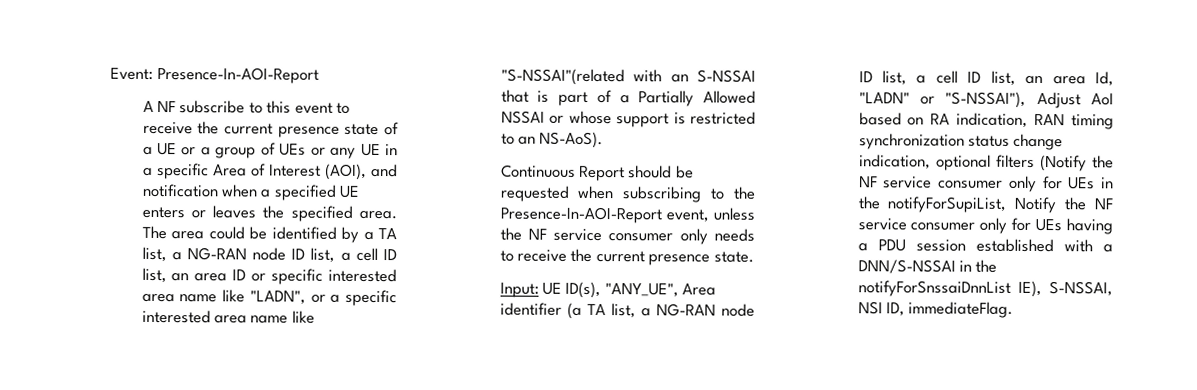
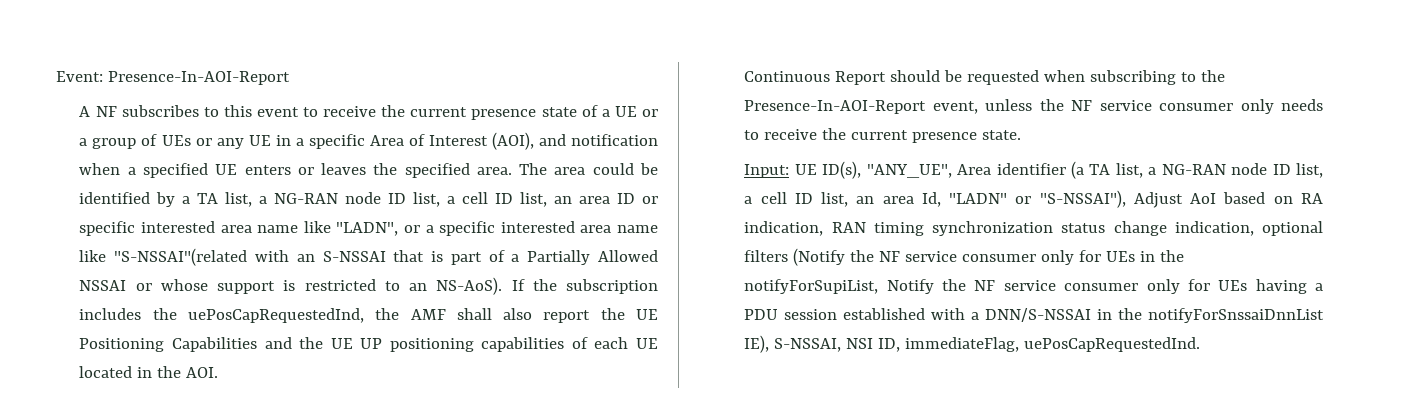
[179,100,246,114] subscribe -> [121,105,199,117] subscribes
(604, 140) none -> [511,279,658,294] [79,308,658,323] [79,337,658,352] [79,366,219,378] If the subscription includes the uePosCapRequestedInd, the AMF shall also report the UE Positioning Capabilities and the UE UP positioning capabilities of each UE located in the AOI.
[908,301,1014,318] immediateFlag. -> [905,337,1201,352] immediateFlag, uePosCapRequestedInd.

